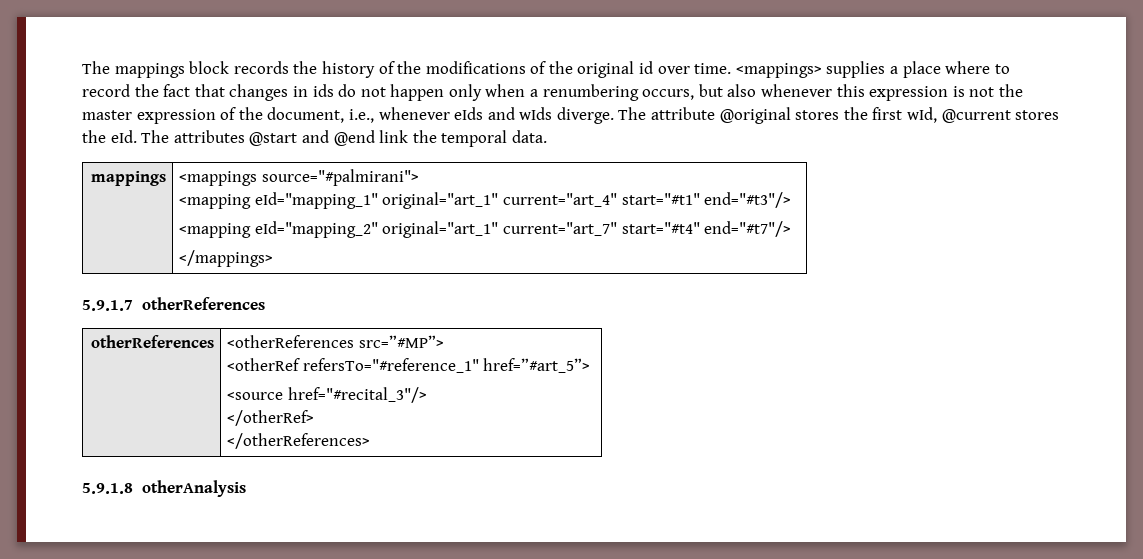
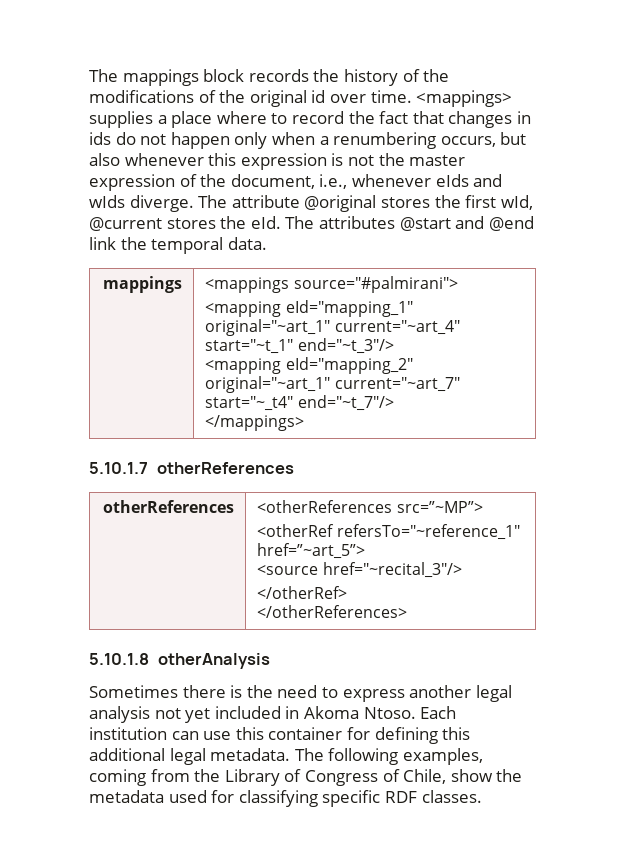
[382,192,792,209] [179,221,792,238] original="art_1" current="art_4" start="#t1" end="#t3"/> // <mapping eId="mapping_2" original="art_1" current="art_7" start="#t4" end="#t7"/> -> [205,319,460,336] [205,338,394,354] [205,357,413,374] [205,376,460,393] [205,395,394,411] original="~art_1" current="~art_4" start="~t_1" end="~t_3"/> // <mapping eId="mapping_2" original="~art_1" current="~art_7" start="~_t4" end="~t_7"/>
[82,300,133,311] 5.9.1.7 -> [89,462,148,474] 5.10.1.7
[358,335,444,348] src=”#MP”> -> [396,501,483,513] src=”~MP”>
[302,358,591,373] refersTo="#reference_1" href=”#art_5”> -> [336,524,520,540] [257,543,366,559] refersTo="~reference_1" href=”~art_5”>
[287,387,427,403] href="#recital_3"/> -> [322,562,462,578] href="~recital_3"/>
[82,483,133,494] 5.9.1.8 -> [89,653,149,665] 5.10.1.8
(246, 488) none -> [89,685,512,702] [89,706,457,723] [89,727,471,744] [89,748,483,765] [89,769,523,786] [89,790,482,807] // Sometimes there is the need to express another legal analysis not yet included in Akoma Ntoso. Each institution can use this container for defining this additional legal metadata. The following examples, coming from the Library of Congress of Chile, show the metadata used for classifying specific RDF classes.

